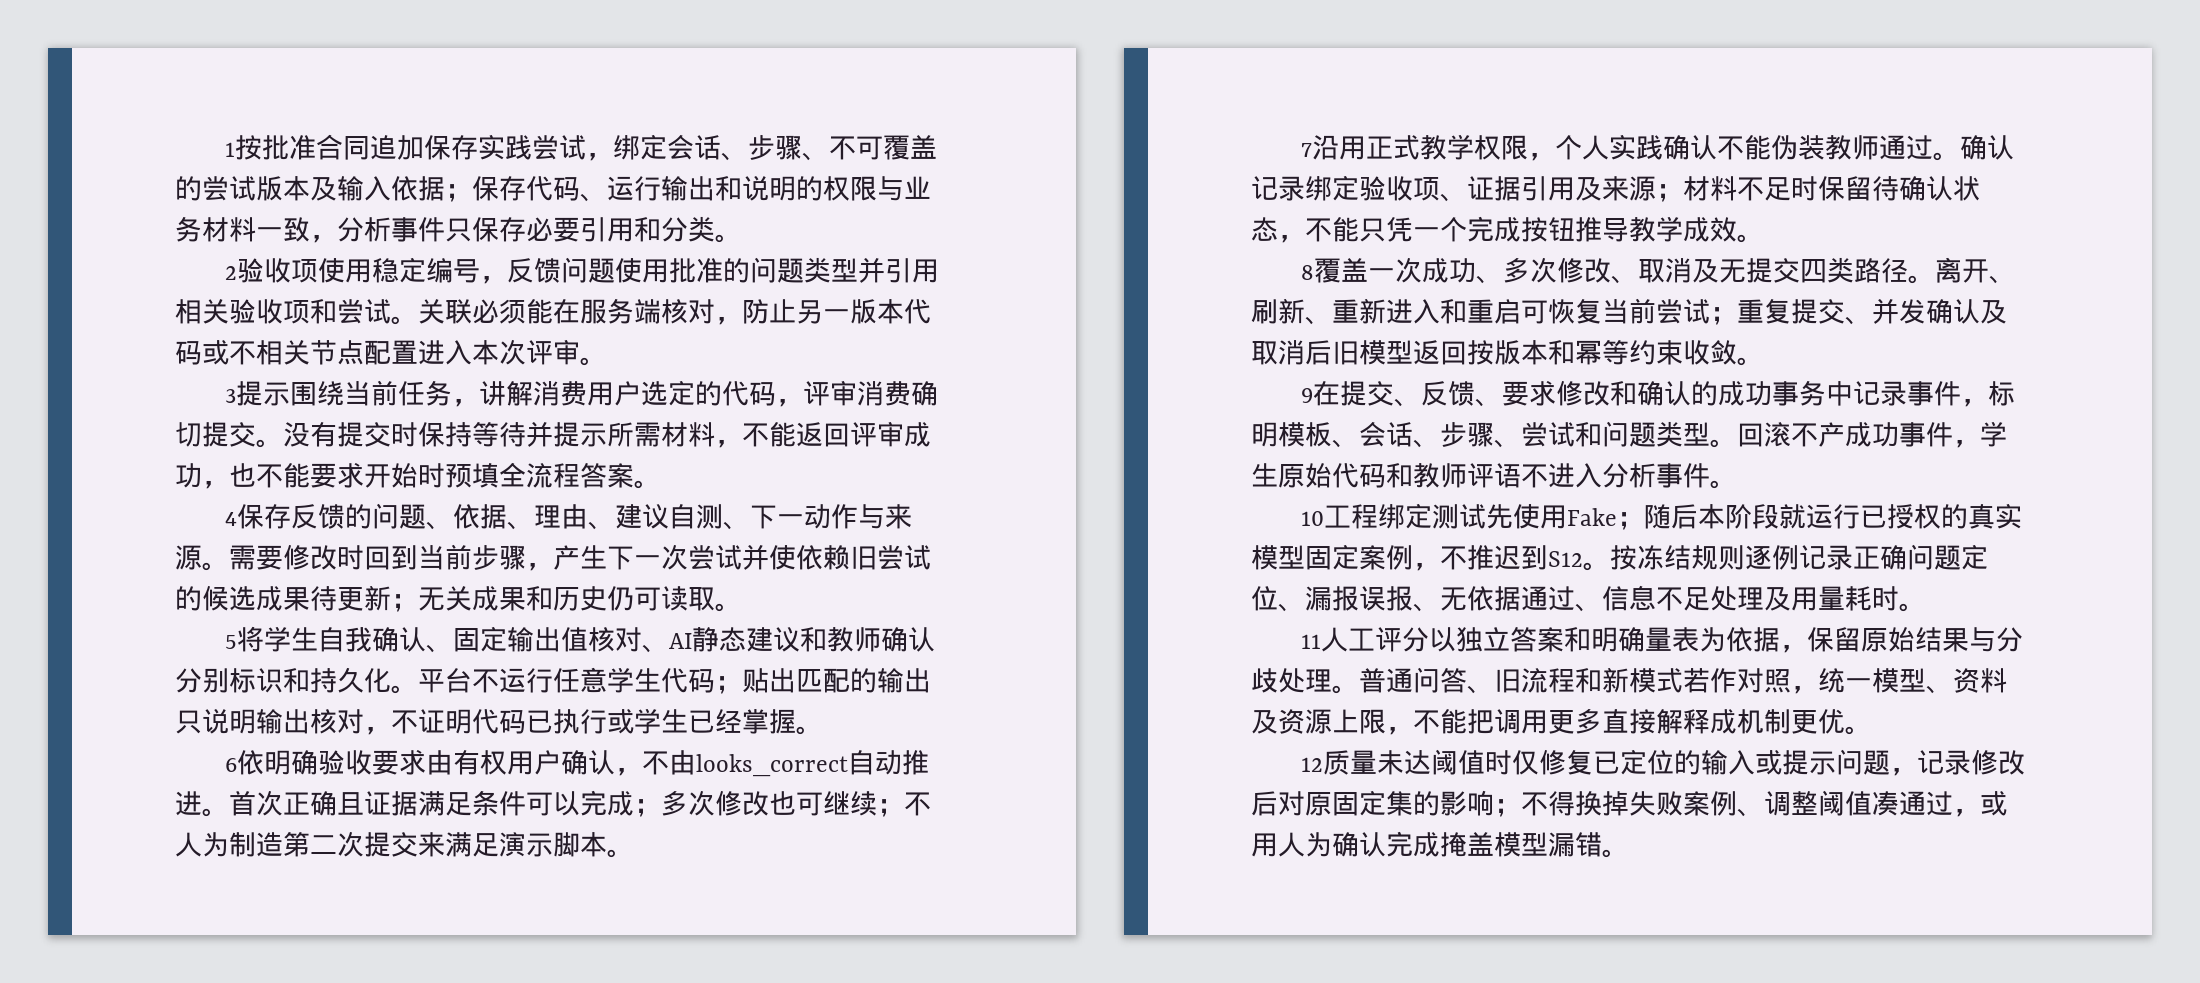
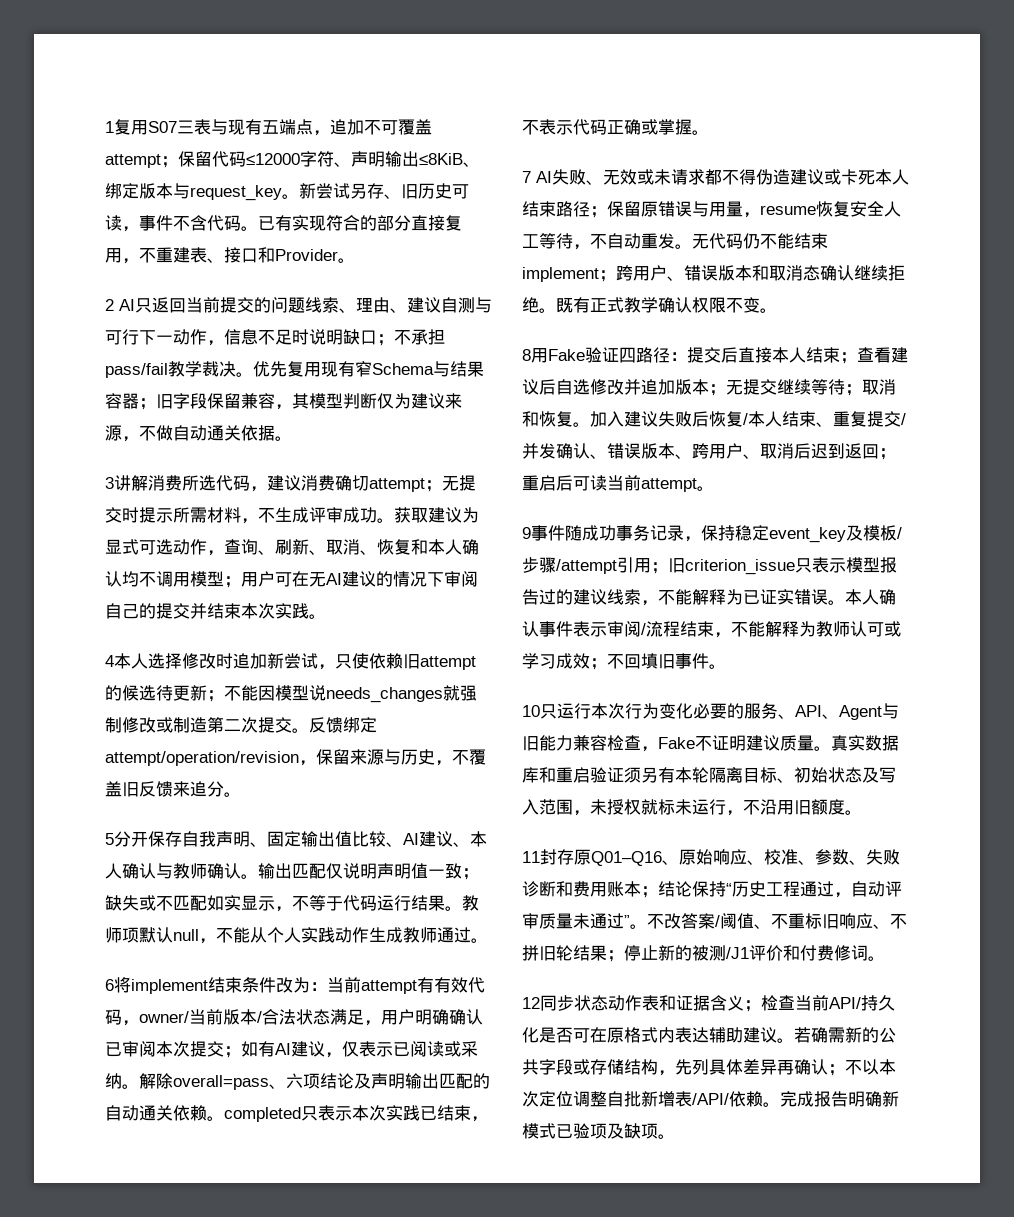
[234,134,937,161] [175,175,931,202] [175,216,742,243] [224,257,939,284] [175,298,931,325] [175,339,607,366] [224,380,938,407] [175,421,553,448] 按批准合同追加保存实践尝试，绑定会话、步骤、不可覆盖的尝试版本及输入依据；保存代码、运行输出和说明的权限与业务材料一致，分析事件只保存必要引用和分类。 // 2验收项使用稳定编号，反馈问题使用批准的问题类型并引用相关验收项和尝试。关联必须能在服务端核对，防止另一版本代码或不相关节点配置进入本次评审。 // 3提示围绕当前任务，讲解消费用户选定的代码，评审消费确切提交。没有提交时保持等待并 -> [114,119,432,136] [105,151,480,168] [105,183,469,201] [105,215,462,232] [105,247,355,264] [105,297,492,313] [105,329,445,346] [105,361,484,378] [105,393,462,410] [105,425,292,442] [105,475,476,492] [105,507,139,523] 复用S07三表与现有五端点，追加不可覆盖attempt；保留代码≤12000字符、声明输出≤8KiB、绑定版本与request_key。新尝试另存、旧历史可读，事件不含代码。已有实现符合的部分直接复用，不重建表、接口和Provider。 // 2 AI只返回当前提交的问题线索、理由、建议自测与可行下一动作，信息不足时说明缺口；不承担pass/fail教学裁决。优先复用现有窄Schema与结果容器；旧字段保留兼容，其模型判断仅为建议来源，不做自动通关依据。 // 3讲解消费所选代码，建议消费确切attempt；无提交时
[769,422,850,447] 能返回 -> [275,507,309,523] 生成
[202,462,661,489] [224,503,912,530] [175,544,931,571] [175,585,742,612] [224,626,935,653] [175,667,931,694] [175,708,823,735] [224,749,929,777] [175,790,931,817] [175,831,634,858] [1300,134,2014,161] [1251,175,1980,202] [1251,216,1764,243] [1300,257,2016,284] [1251,298,1737,325] ，也不能要求开始时预填全流程答案。 // 4保存反馈的问题、依据、理由、建议自测、下一动作与来源。需要修改时回到当前步骤，产生下一次尝试并使依赖旧尝试的候选成果待更新；无关成果和历史仍可读取。 // 5将学生自我确认、固定输出值核对、AI静态建议和教师确认分别标识和持久化。平台不运行任意学生代码；贴出匹配的输出只说明输出核对，不证明代码已执行或学生已经掌握。 // 6依明确验收要求由有权用户确认，不由looks_correct自动推进。首次正确且证据满足条件可以完成；多次修改也可继续；不人为制造第二次提交来满足演示脚本。 // 7沿用正式教学权限，个人实践确认不能伪装教师通过。确认记录绑定验收项、证据引用及来源；材料不足时保留待确认状态，不能只凭一个完成按钮推导教学成效。 // 8覆盖一次成功、多次修改、取消及无提交四类路径。离开、刷新、重新进入和重启可恢复当前尝试； -> [377,507,479,523] [105,539,479,556] [105,571,478,588] [105,603,326,619] [105,653,476,670] [105,685,477,703] [105,717,377,733] [105,749,486,766] [105,781,241,797] [105,831,487,847] [105,863,479,880] [105,895,479,912] [105,927,488,944] [105,977,485,994] [105,1009,483,1026] [105,1041,478,1058] [105,1073,490,1090] [105,1105,488,1122] [522,119,709,135] [522,169,909,185] [522,201,901,218] [522,233,828,250] [522,265,905,282] [522,297,777,313] [522,347,908,364] [522,379,896,396] [522,411,833,427] 。获取建议为显式可选动作，查询、刷新、取消、恢复和本人确认均不调用模型；用户可在无AI建议的情况下审阅自己的提交并结束本次实践。 // 4本人选择修改时追加新尝试，只使依赖旧attempt的候选待更新；不能因模型说needs_changes就强制修改或制造第二次提交。反馈绑定attempt/operation/revision，保留来源与历史，不覆盖旧反馈来追分。 // 5分开保存自我声明、固定输出值比较、AI建议、本人确认与教师确认。输出匹配仅说明声明值一致；缺失或不匹配如实显示，不等于代码运行结果。教师项默认null，不能从个人实践动作生成教师通过。 // 6将implement结束条件改为：当前attempt有有效代码，owner/当前版本/合法状态满足，用户明确确认已审阅本次提交；如有AI建议，仅表示已阅读或采纳。解除overall=pass、六项结论及声明输出匹配的自动通关依赖。completed只表示本次实践已结束，不表示代码正确或掌握。 // 7 AI失败、无效或未请求都不得伪造建议或卡死本人结束路径；保留原错误与用量，resume恢复安全人工等待，不自动重发。无代码仍不能结束implement；跨用户、错误版本和取消态确认继续拒绝。既有正式教学确认权限不变。 // 8用Fake验证四路径：提交后直接本人结束；查看建议后自选修改并追加版本；无提交继续等待；取消和恢复。加入建议失败后恢复/本人结束、
[1845,316,1872,325] 、 -> [901,413,906,425] /
[1980,300,2007,324] [1251,339,1764,366] [1300,380,2015,407] [1251,421,2007,448] [1251,463,1737,489] [1300,503,2022,530] [1251,544,1988,571] [1251,585,1926,612] [1300,626,2023,653] [1251,667,2007,694] [1251,708,1872,735] [1300,749,2025,776] [1251,790,2007,817] [1251,831,1602,857] 及取消后旧模型返回按版本和幂等约束收敛。 // 9在提交、反馈、要求修改和确认的成功事务中记录事件，标明模板、会话、步骤、尝试和问题类型。回滚不产成功事件，学生原始代码和教师评语不进入分析事件。 // 10工程绑定测试先使用Fake；随后本阶段就运行已授权的真实模型固定案例，不推迟到S12。按冻结规则逐例记录正确问题定位、漏报误报、无依据通过、信息不足处理及用量耗时。 // 11人工评分以独立答案和明确量表为依据，保留原始结果与分歧处理。普通问答、旧流程和新模式若作对照，统一模型、资料及资源上限，不能把调用更多直接解释成机制更优。 // 12质量未达阈值时仅修复已定位的输入或提示问题，记录修改后对原固定集的影响；不得换掉失败案例、调整阈值凑通过，或用人为确认完成掩盖模型漏错 -> [590,443,896,460] [522,475,714,492] [522,525,902,543] [522,557,897,575] [522,589,896,606] [522,621,901,638] [522,653,726,670] [522,703,899,720] [522,735,899,752] [522,767,896,783] [522,799,862,816] [522,849,900,866] [522,881,902,898] [522,913,907,929] [522,945,885,962] [522,995,895,1012] [522,1027,896,1043] [522,1059,896,1076] [522,1091,899,1107] [522,1123,658,1139] 、错误版本、跨用户、取消后迟到返回；重启后可读当前attempt。 // 9事件随成功事务记录，保持稳定event_key及模板/步骤/attempt引用；旧criterion_issue只表示模型报告过的建议线索，不能解释为已证实错误。本人确认事件表示审阅/流程结束，不能解释为教师认可或学习成效；不回填旧事件。 // 10只运行本次行为变化必要的服务、API、Agent与旧能力兼容检查，Fake不证明建议质量。真实数据库和重启验证须另有本轮隔离目标、初始状态及写入范围，未授权就标未运行，不沿用旧额度。 // 11封存原Q01–Q16、原始响应、校准、参数、失败诊断和费用账本；结论保持“历史工程通过，自动评审质量未通过”。不改答案/阈值、不重标旧响应、不拼旧轮结果；停止新的被测/J1评价和付费修词。 // 12同步状态动作表和证据含义；检查当前API/持久化是否可在原格式内表达辅助建议。若确需新的公共字段或存储结构，先列具体差异再确认；不以本次定位调整自批新增表/API/依赖。完成报告明确新模式已验项及缺项

